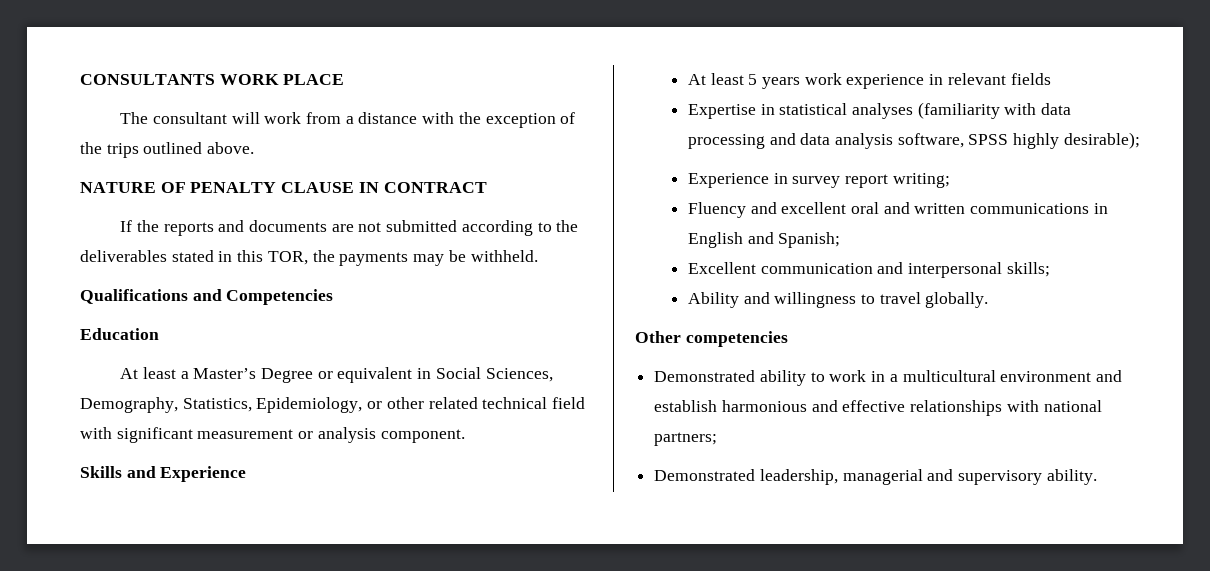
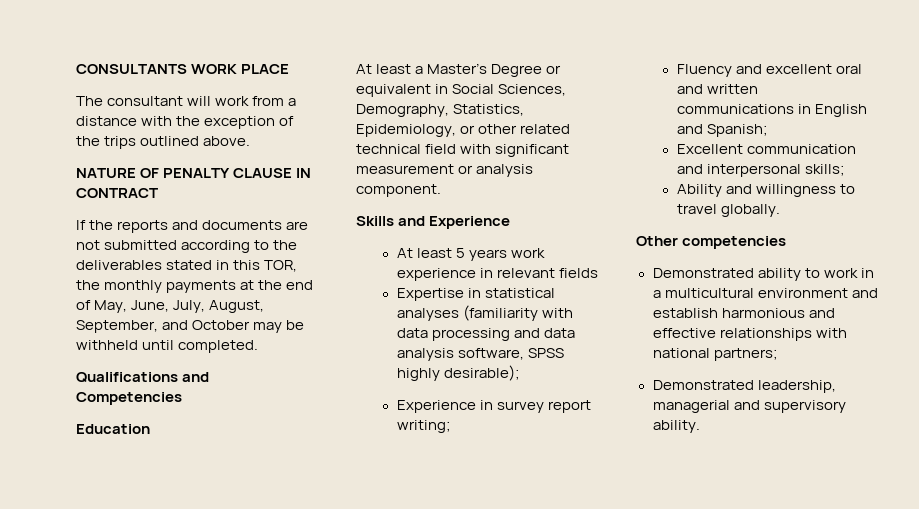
[339,250,538,266] payments may be withheld. -> [104,280,314,293] [76,300,265,313] [76,320,305,333] [76,340,259,353] monthly payments at the end of May, June, July, August, September, and October may be withheld until completed.

